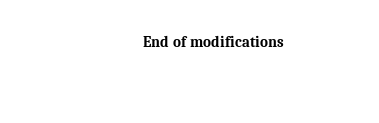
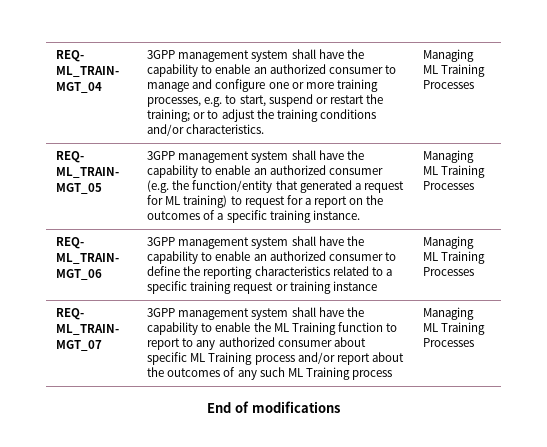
(143, 41) none -> [56,50,85,62] [56,66,120,77] [56,82,103,93] [147,49,364,62] [147,64,396,77] [147,79,378,92] [147,94,383,107] [147,109,376,122] [147,124,265,136] [423,49,475,62] [423,64,486,77] [423,80,475,89] [56,151,85,163] [56,167,120,178] [56,183,103,194] [147,150,364,163] [147,165,383,178] [147,180,404,193] [147,195,384,208] [147,210,360,223] [423,150,475,163] [423,165,486,178] [423,181,475,190] [56,237,85,249] [56,253,120,264] [56,269,103,280] [147,236,364,249] [147,251,396,264] [147,266,392,279] [147,281,377,294] [423,236,475,249] [423,251,486,264] [423,267,475,276] [56,308,85,320] [56,324,120,335] [56,340,103,351] [147,307,364,320] [147,322,397,335] [147,337,366,350] [147,352,404,365] [147,367,392,380] [423,307,475,320] [423,322,486,335] [423,338,475,347] REQ- ML_TRAIN- MGT_04 | 3GPP management system shall have the capability to enable an authorized consumer to manage and configure one or more training processes, e.g. to start, suspend or restart the training; or to adjust the training conditions and/or characteristics. | Managing ML Training Processes // REQ- ML_TRAIN- MGT_05 | 3GPP management system shall have the capability to enable an authorized consumer (e.g. the function/entity that generated a request for ML training) to request for a report on the outcomes of a specific training instance. | Managing ML Training Processes // REQ- ML_TRAIN- MGT_06 | 3GPP management system shall have the capability to enable an authorized consumer to define the reporting characteristics related to a specific training request or training instance | Managing ML Training Processes // REQ- ML_TRAIN- MGT_07 | 3GPP management system shall have the capability to enable the ML Training function to report to any authorized consumer about specific ML Training process and/or report about the outcomes of any such ML Training process | Managing ML Training Processes //

